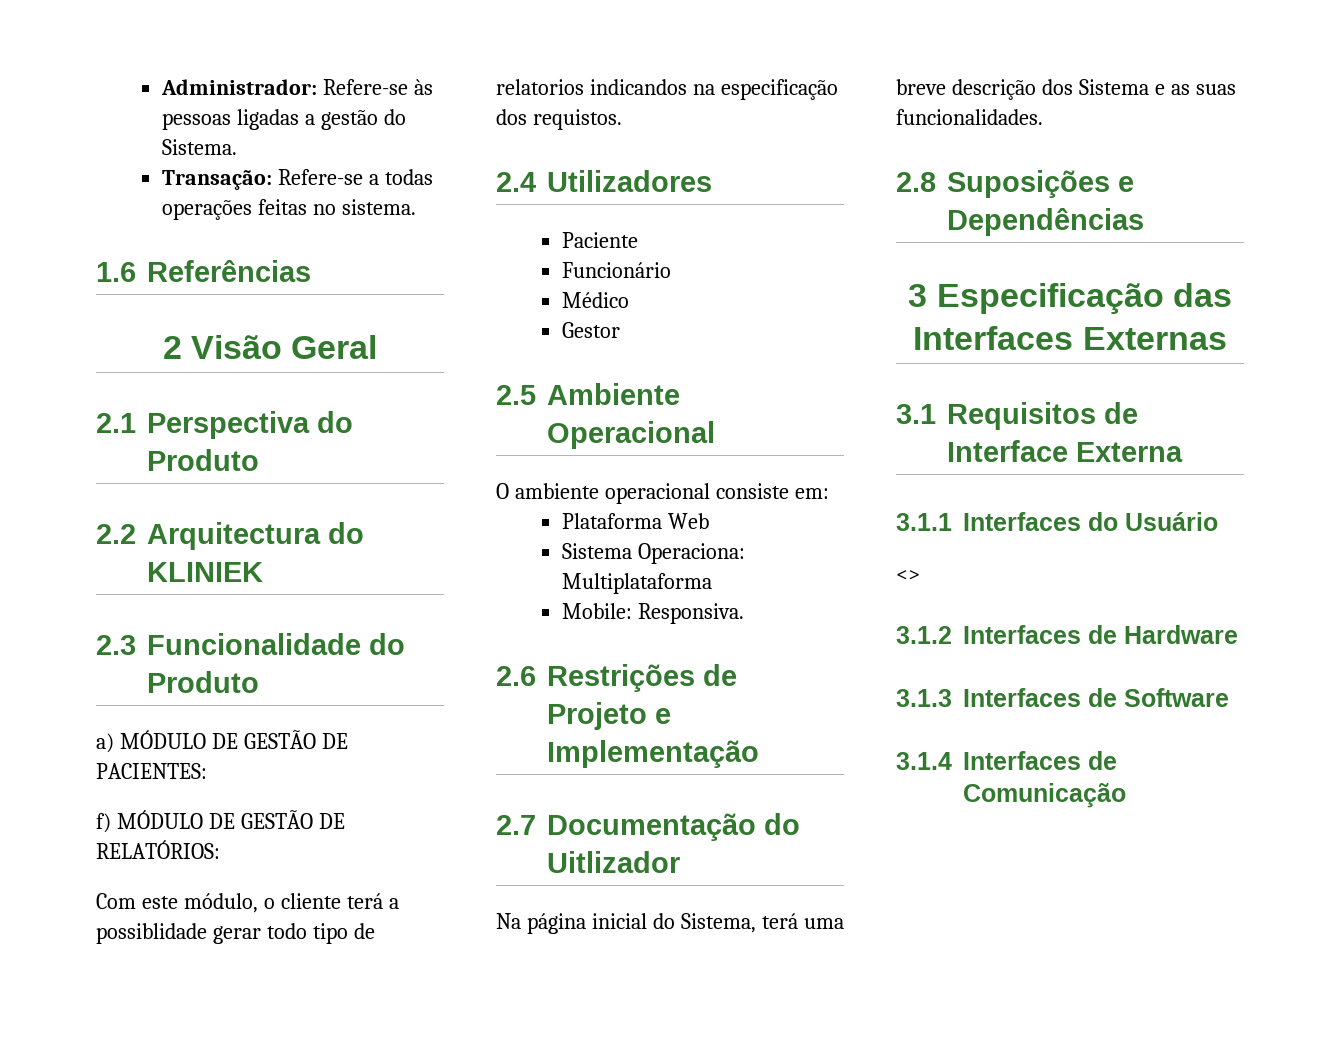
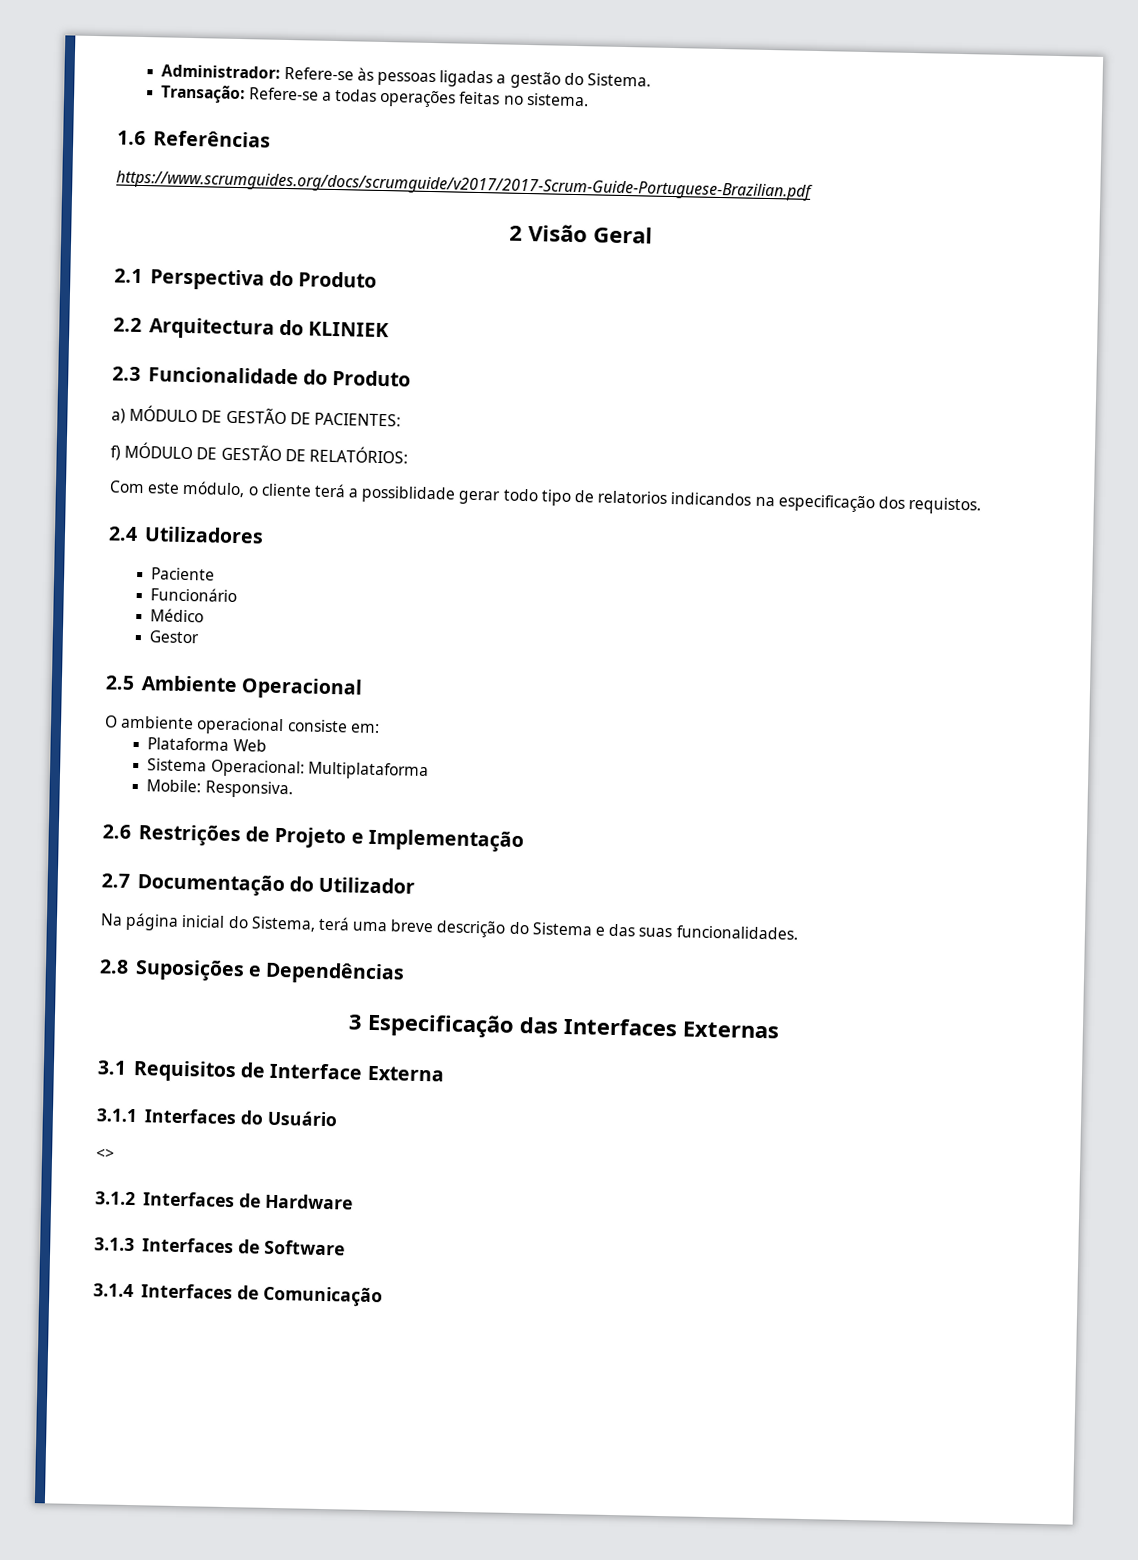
(311, 271) none -> [116,170,813,201] // https://www.scrumguides.org/docs/scrumguide/v2017/2017-Scrum-Guide-Portuguese-Brazilian.pdf
[637,543,745,564] Operaciona: -> [210,759,305,778] Operacional:
[547,851,680,873] Uitlizador -> [318,876,416,894] Utilizador
[1041,79,1073,95] dos -> [508,921,530,935] do
[1170,84,1190,95] as -> [608,923,637,937] das

